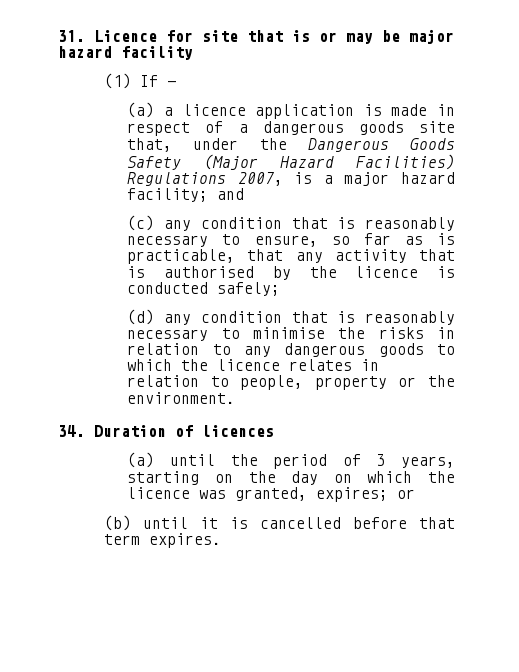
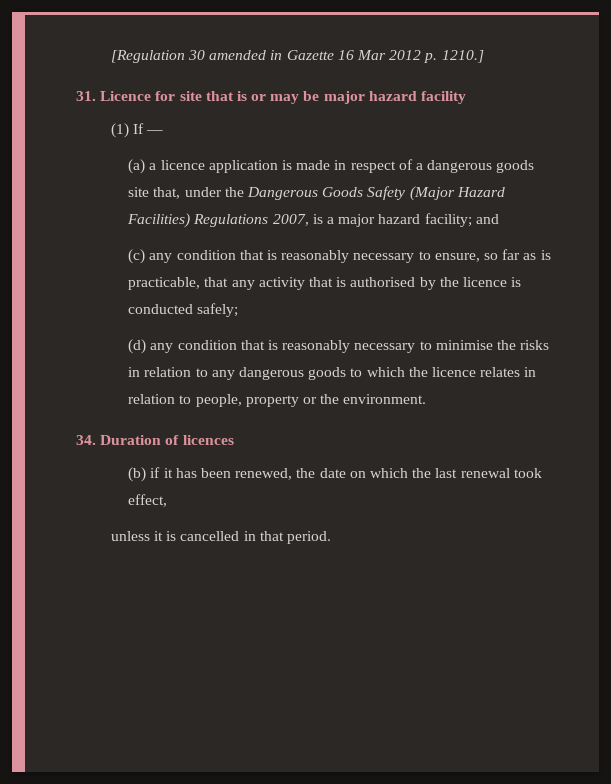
(58, 36) none -> [110,50,484,63] [Regulation 30 amended in Gazette 16 Mar 2012 p. 1210.] //
[127,452,455,469] [127,471,455,485] [127,487,416,502] [104,515,455,531] [104,533,222,548] (a) until the period of 3 years, starting on the day on which the licence was granted, expires; or // (b) until it is cancelled before that term expires. -> [128,467,542,482] [128,494,168,507] [110,531,331,544] (b) if it has been renewed, the date on which the last renewal took effect, // unless it is cancelled in that period.

